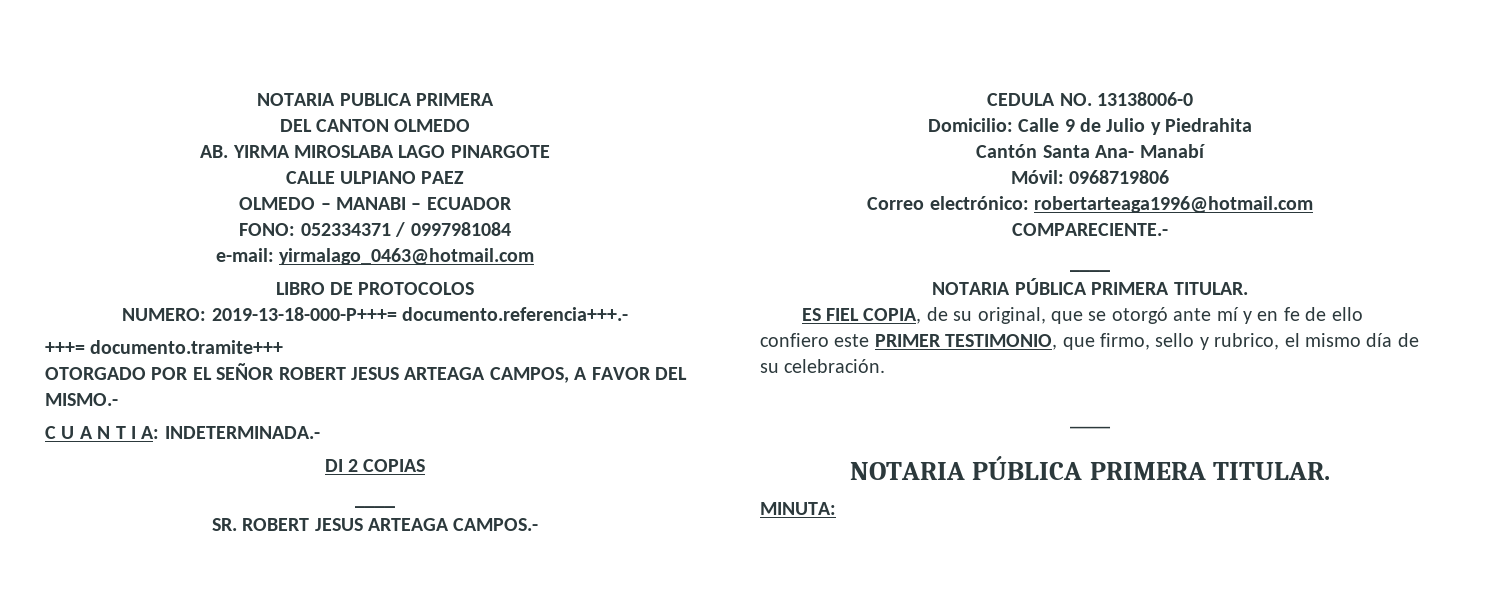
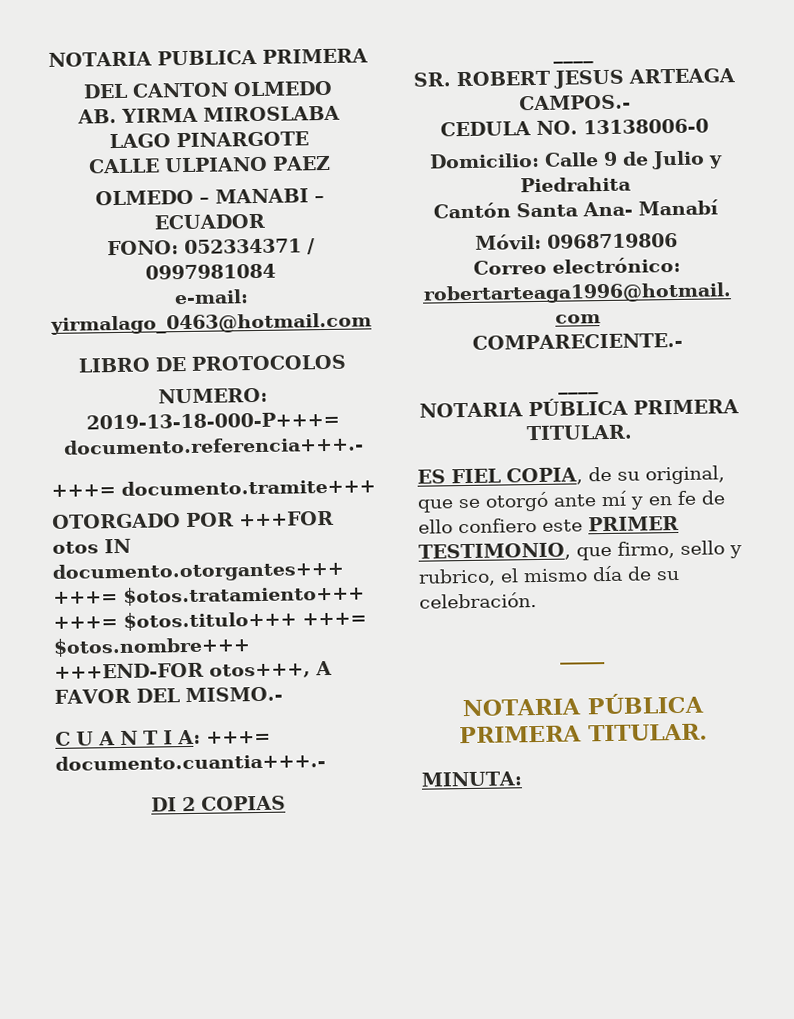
[192,363,569,383] EL SEÑOR ROBERT JESUS ARTEAGA CAMPOS, -> [239,510,334,527] [52,538,131,554] [52,560,344,583] [53,584,365,606] [53,610,367,631] [53,636,251,657] [54,662,311,679] +++FOR otos IN documento.otorgantes+++ +++= $otos.tratamiento+++ +++= $otos.titulo+++ +++= $otos.nombre+++ +++END-FOR otos+++,
[164,426,320,439] INDETERMINADA.- -> [206,730,271,744] [55,753,326,771] +++= documento.cuantia+++.-

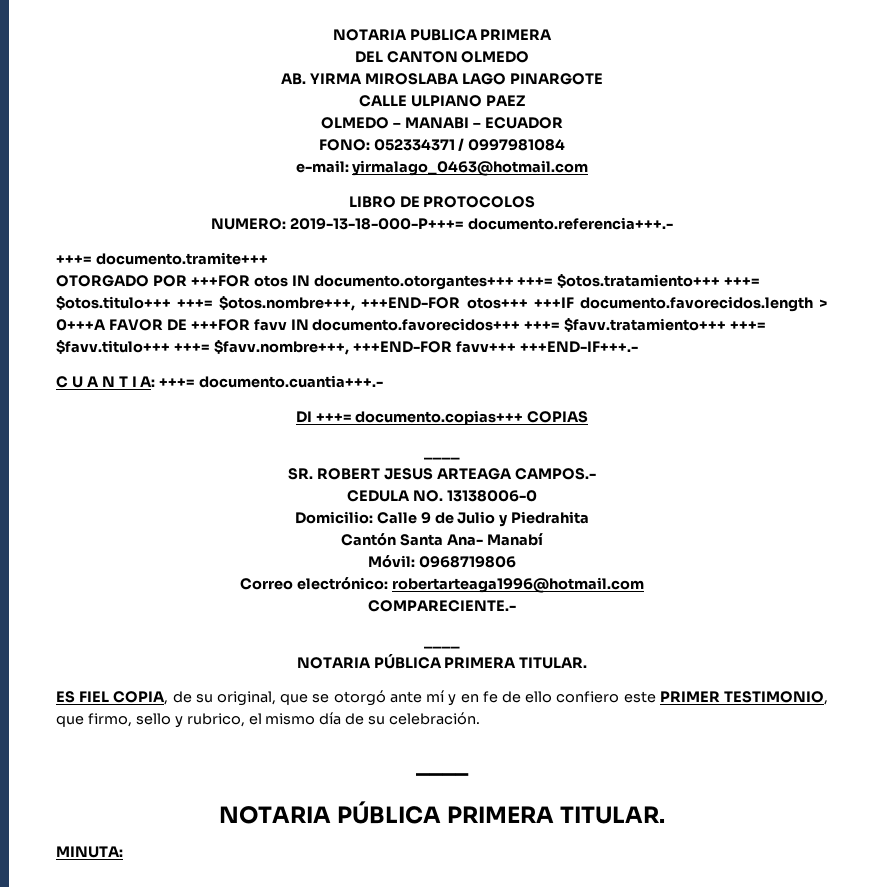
[53,636,251,657] [54,660,332,679] [54,686,283,704] $otos.nombre+++ +++END-FOR otos+++, A FAVOR DEL MISMO.- -> [219,296,828,312] [56,318,767,332] [56,340,638,355] $otos.nombre+++, +++END-FOR otos+++ +++IF documento.favorecidos.length > 0+++A FAVOR DE +++FOR favv IN documento.favorecidos+++ +++= $favv.tratamiento+++ +++= $favv.titulo+++ +++= $favv.nombre+++, +++END-FOR favv+++ +++END-IF+++.-
[182,796,196,812] 2 -> [315,410,524,425] +++= documento.copias+++

